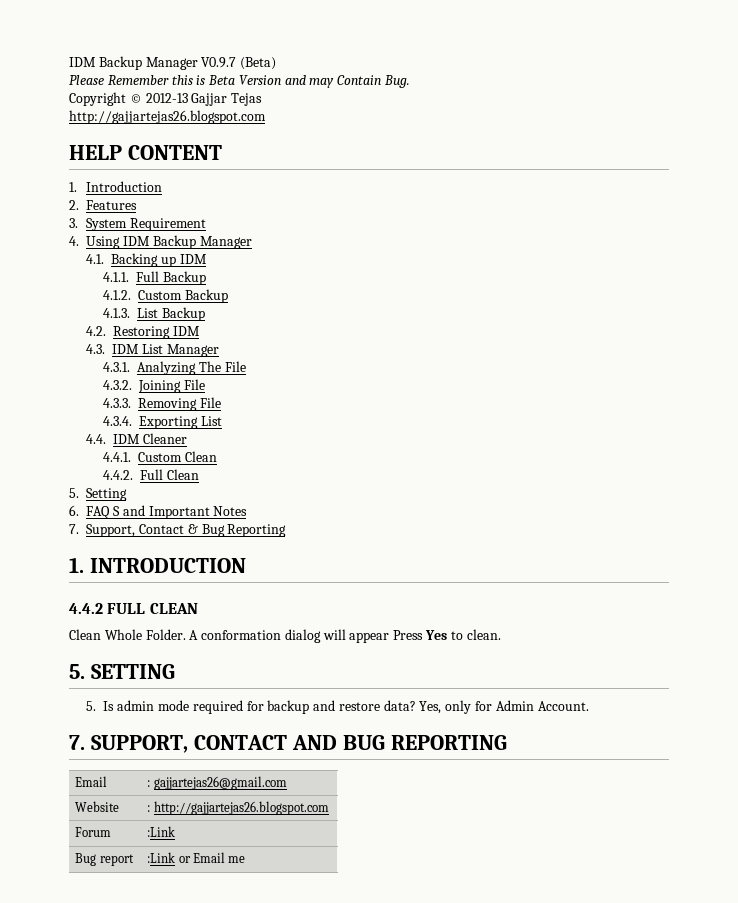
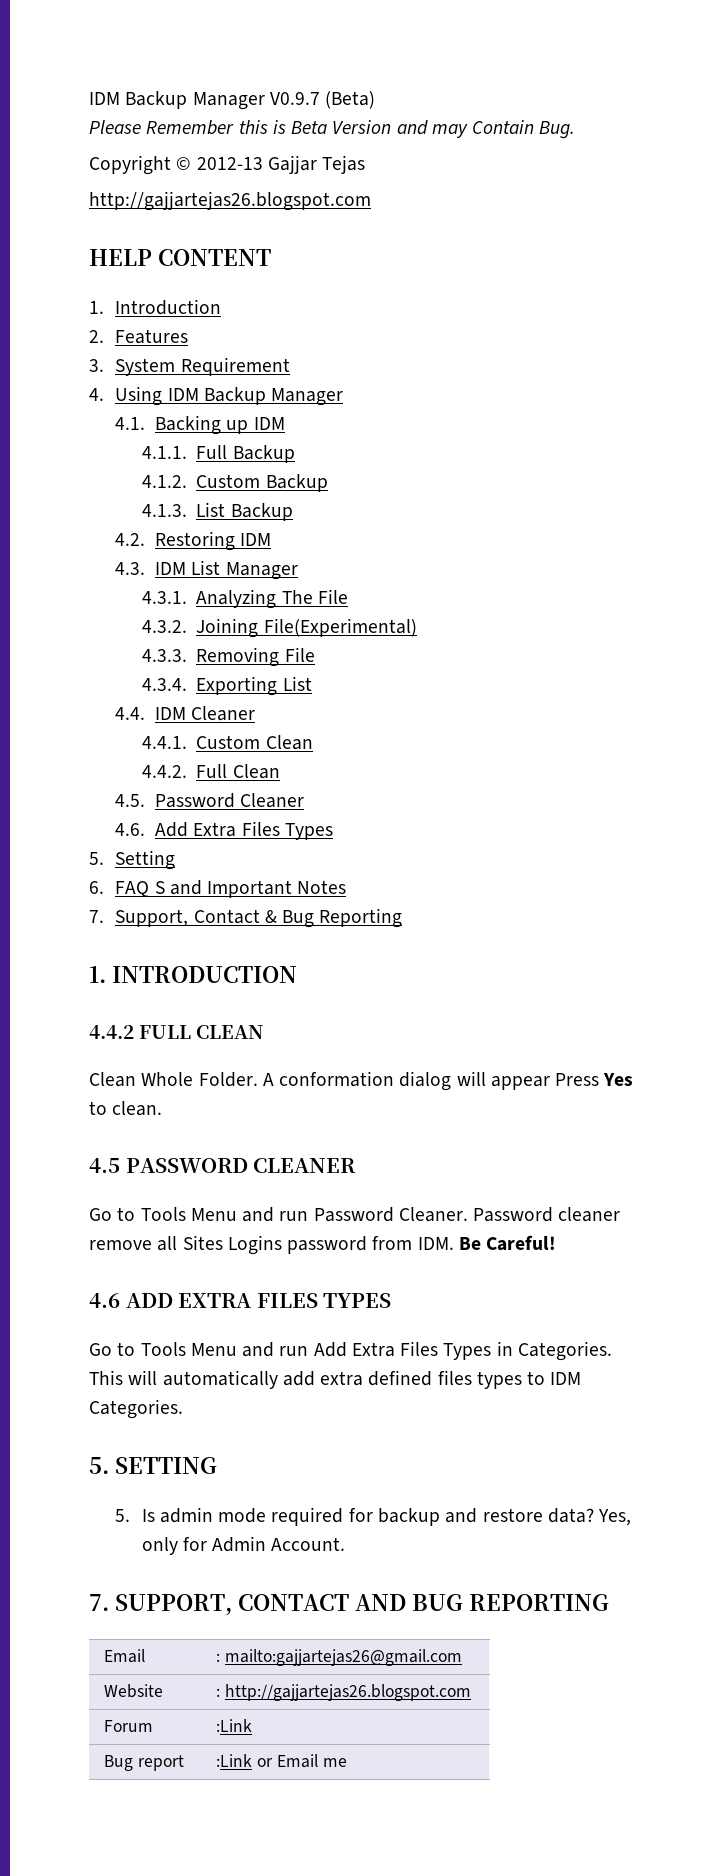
[184,379,206,390] File -> [263,618,417,637] File(Experimental)
(200, 474) none -> [115,793,305,808] [115,821,333,840] // 4.5. Password Cleaner // 4.6. Add Extra Files Types
(501, 634) none -> [89,1158,357,1173] [89,1207,621,1222] [89,1235,557,1255] [89,1293,392,1308] [89,1341,612,1361] [89,1370,582,1389] [89,1399,183,1419] // 4.5 PASSWORD CLEANER // Go to Tools Menu and run Password Cleaner. Password cleaner remove all Sites Logins password from IDM. Be Careful! // 4.6 ADD EXTRA FILES TYPES // Go to Tools Menu and run Add Extra Files Types in Categories. This will automatically add extra defined files types to IDM Categories.
[153,776,287,790] gajjartejas26@gmail.com -> [225,1649,463,1666] mailto:gajjartejas26@gmail.com

